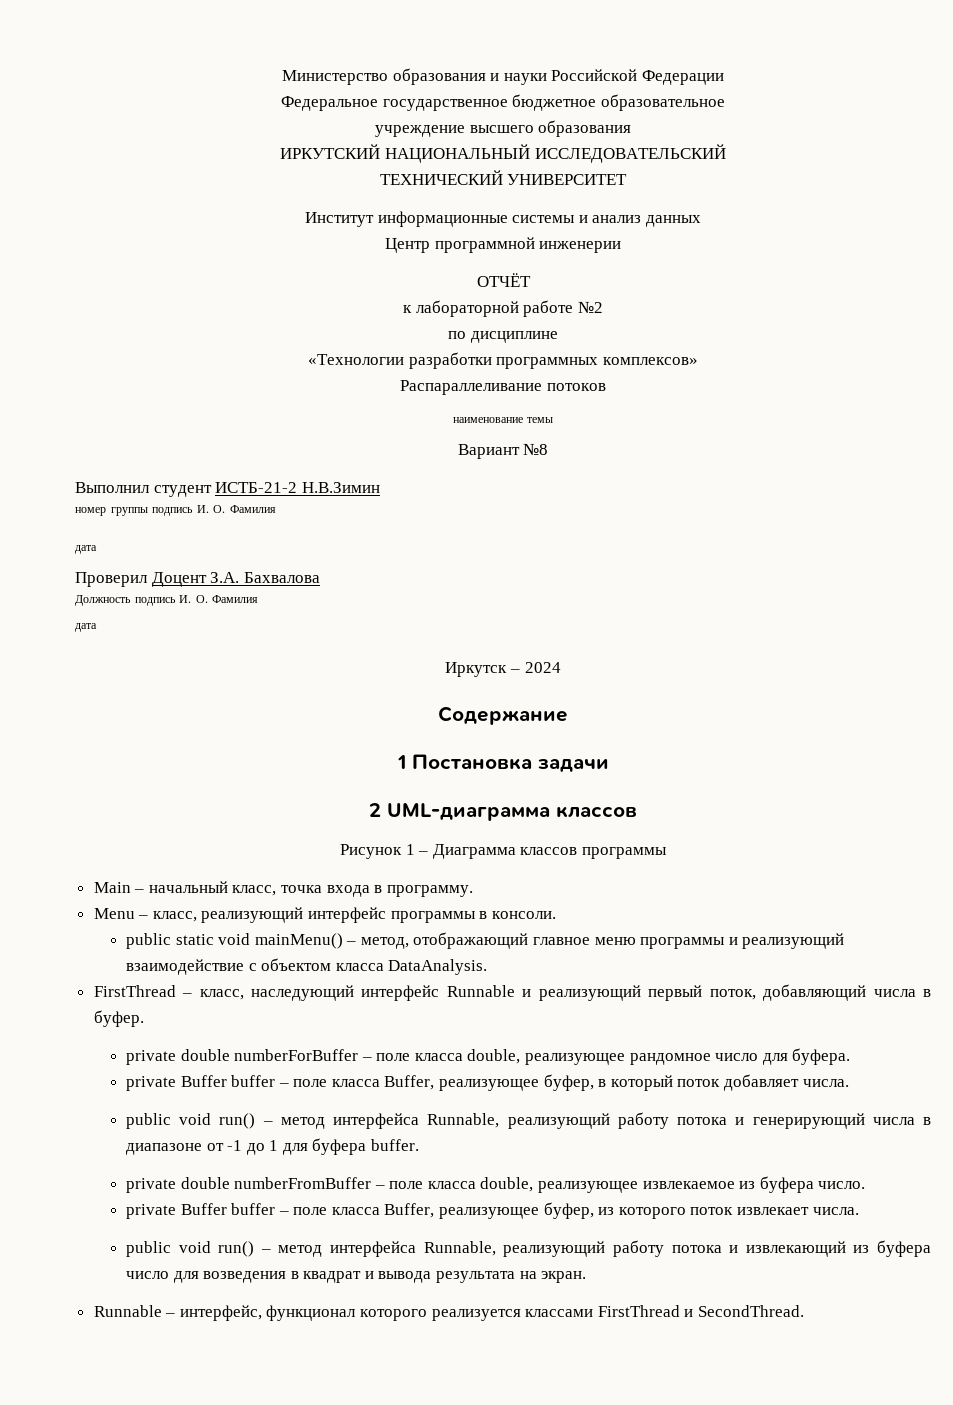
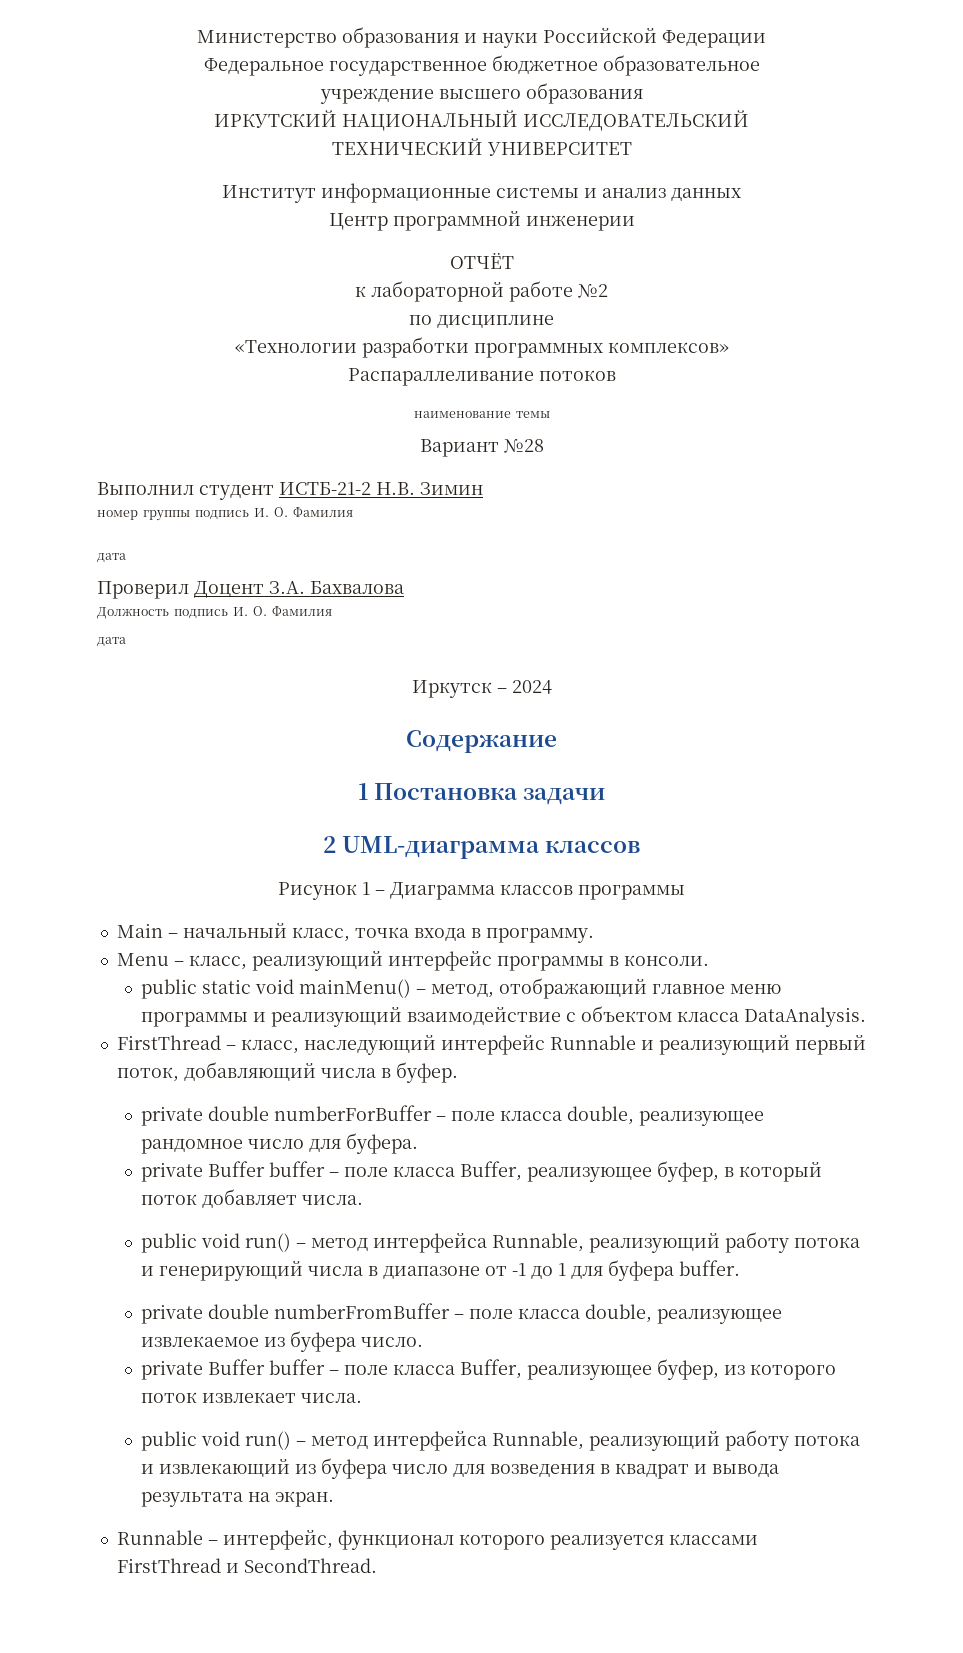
[523,443,549,455] №8 -> [503,439,544,453] №28
[301,482,380,493] Н.В.Зимин -> [376,482,483,495] Н.В. Зимин

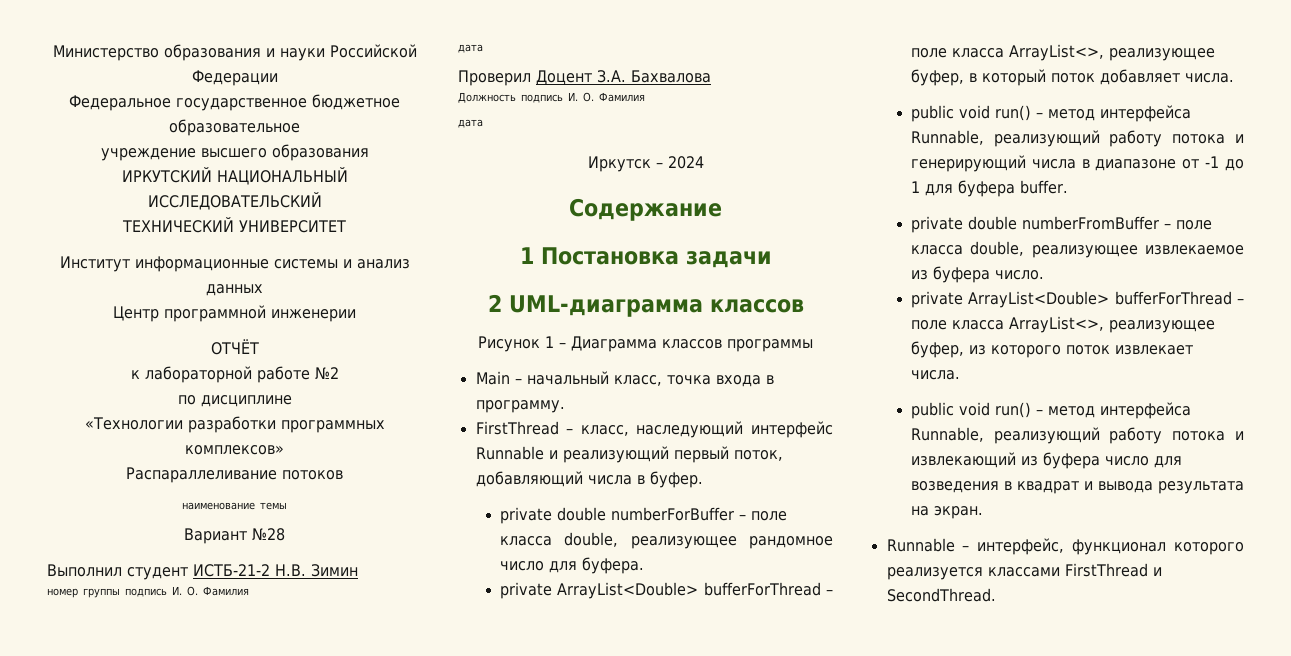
[116,951,709,971] [140,978,781,999] [140,1006,866,1027] // Menu – класс, реализующий интерфейс программы в консоли. // public static void mainMenu() – метод, отображающий главное меню программы и реализующий взаимодействие с объектом класса DataAnalysis. -> (565, 406) none
[207,1161,522,1181] Buffer buffer – поле класса Buffer, -> [557,582,833,599] [910,44,1104,61] ArrayList<Double> bufferForThread – поле класса ArrayList<>,
[207,1359,522,1379] Buffer buffer – поле класса Buffer, -> [968,291,1244,308] [910,316,1104,333] ArrayList<Double> bufferForThread – поле класса ArrayList<>,

